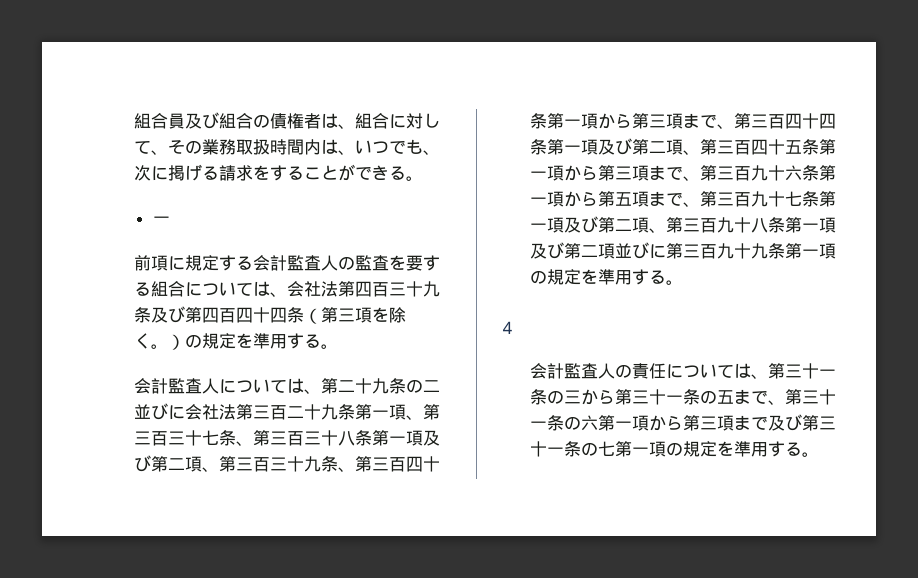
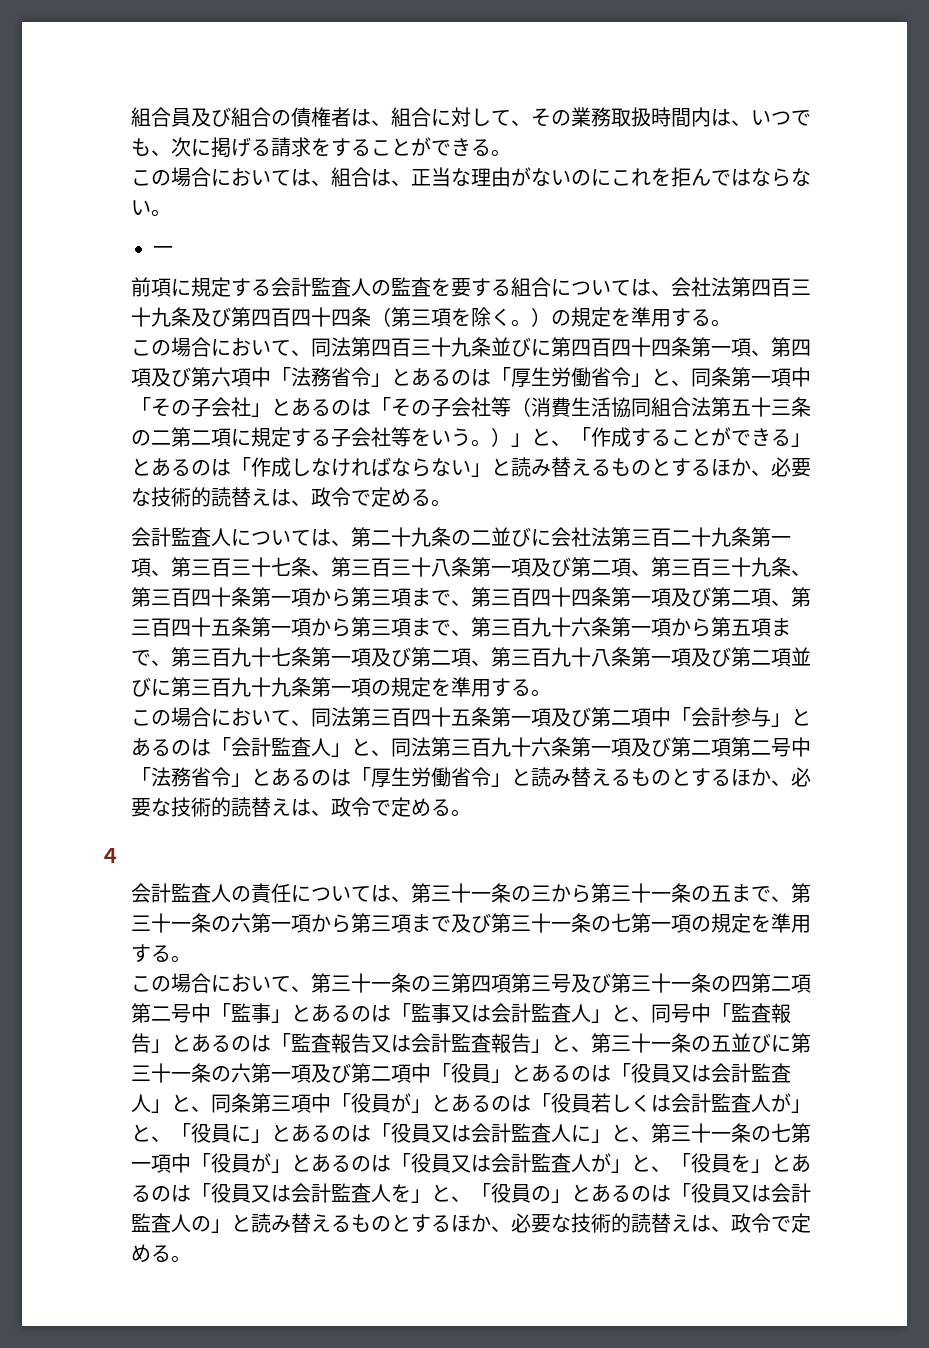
(424, 178) none -> [131,167,812,187] [131,200,172,217] // この場合においては、組合は、正当な理由がないのにこれを拒んではならない。
(339, 346) none -> [131,337,812,357] [131,367,812,387] [131,397,812,418] [131,427,812,447] [131,457,812,477] [131,487,452,507] // この場合において、同法第四百三十九条並びに第四百四十四条第一項、第四項及び第六項中「法務省令」とあるのは「厚生労働省令」と、同条第一項中「その子会社」とあるのは「その子会社等（消費生活協同組合法第五十三条の二第二項に規定する子会社等をいう。）」と、「作成することができる」とあるのは「作成しなければならない」と読み替えるものとするほか、必要な技術的読替えは、政令で定める。
(684, 282) none -> [131,707,812,727] [131,737,812,757] [131,767,812,787] [131,797,472,817] // この場合において、同法第三百四十五条第一項及び第二項中「会計参与」とあるのは「会計監査人」と、同法第三百九十六条第一項及び第二項第二号中「法務省令」とあるのは「厚生労働省令」と読み替えるものとするほか、必要な技術的読替えは、政令で定める。
(820, 454) none -> [131,973,812,993] [131,1003,792,1024] [131,1033,812,1054] [131,1063,792,1083] [131,1093,812,1113] [131,1123,812,1143] [131,1153,812,1173] [131,1183,812,1203] [131,1213,812,1233] [131,1244,192,1263] // この場合において、第三十一条の三第四項第三号及び第三十一条の四第二項第二号中「監事」とあるのは「監事又は会計監査人」と、同号中「監査報告」とあるのは「監査報告又は会計監査報告」と、第三十一条の五並びに第三十一条の六第一項及び第二項中「役員」とあるのは「役員又は会計監査人」と、同条第三項中「役員が」とあるのは「役員若しくは会計監査人が」と、「役員に」とあるのは「役員又は会計監査人に」と、第三十一条の七第一項中「役員が」とあるのは「役員又は会計監査人が」と、「役員を」とあるのは「役員又は会計監査人を」と、「役員の」とあるのは「役員又は会計監査人の」と読み替えるものとするほか、必要な技術的読替えは、政令で定める。

